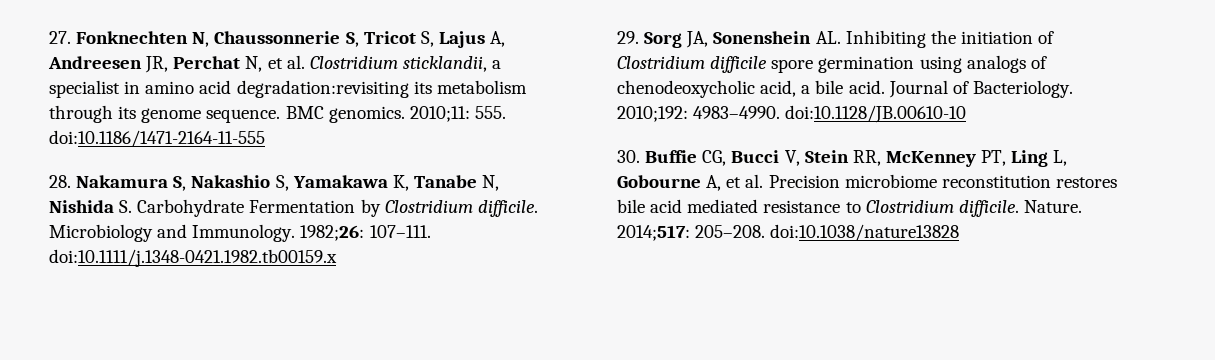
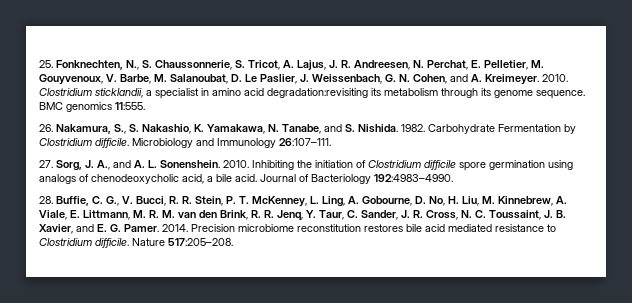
[49,31,506,48] [48,55,305,73] 27. Fonknechten N, Chaussonnerie S, Tricot S, Lajus A, Andreesen JR, Perchat N, et al. -> [39,60,544,71] [39,74,568,85] 25. Fonknechten, N., S. Chaussonnerie, S. Tricot, A. Lajus, J. R. Andreesen, N. Perchat, E. Pelletier, M. Gouyvenoux, V. Barbe, M. Salanoubat, D. Le Paslier, J. Weissenbach, G. N. Cohen, and A. Kreimeyer. 2010.
[328,106,506,123] [49,130,265,147] [49,175,500,191] [49,200,133,213] genomics. 2010;11: 555. doi:10.1186/1471-2164-11-555 // 28. Nakamura S, Nakashio S, Yamakawa K, Tanabe N, Nishida S. -> [66,102,145,112] [39,124,425,134] genomics 11:555. // 26. Nakamura, S., S. Nakashio, K. Yamakawa, N. Tanabe, and S. Nishida. 1982.
[192,224,431,242] [49,249,337,267] [617,31,841,48] Immunology. 1982;26: 107–111. doi:10.1111/j.1348-0421.1982.tb00159.x // 29. Sorg JA, Sonenshein AL. -> [217,138,331,148] [39,160,249,171] Immunology 26:107–111. // 27. Sorg, J. A., and A. L. Sonenshein. 2010.
[972,80,1073,98] [617,105,967,123] [617,150,1068,167] [617,174,764,191] Bacteriology. 2010;192: 4983–4990. doi:10.1128/JB.00610-10 // 30. Buffie CG, Bucci V, Stein RR, McKenney PT, Ling L, Gobourne A, et al. -> [311,174,453,184] [39,196,567,207] [39,210,566,221] [39,224,188,234] Bacteriology 192:4983–4990. // 28. Buffie, C. G., V. Bucci, R. R. Stein, P. T. McKenney, L. Ling, A. Gobourne, D. No, H. Liu, M. Kinnebrew, A. Viale, E. Littmann, M. R. M. van den Brink, R. R. Jenq, Y. Taur, C. Sander, J. R. Cross, N. C. Toussaint, J. B. Xavier, and E. G. Pamer. 2014.
[1023,200,1082,213] [617,224,960,241] Nature. 2014;517: 205–208. doi:10.1038/nature13828 -> [132,238,233,246] Nature 517:205–208.

